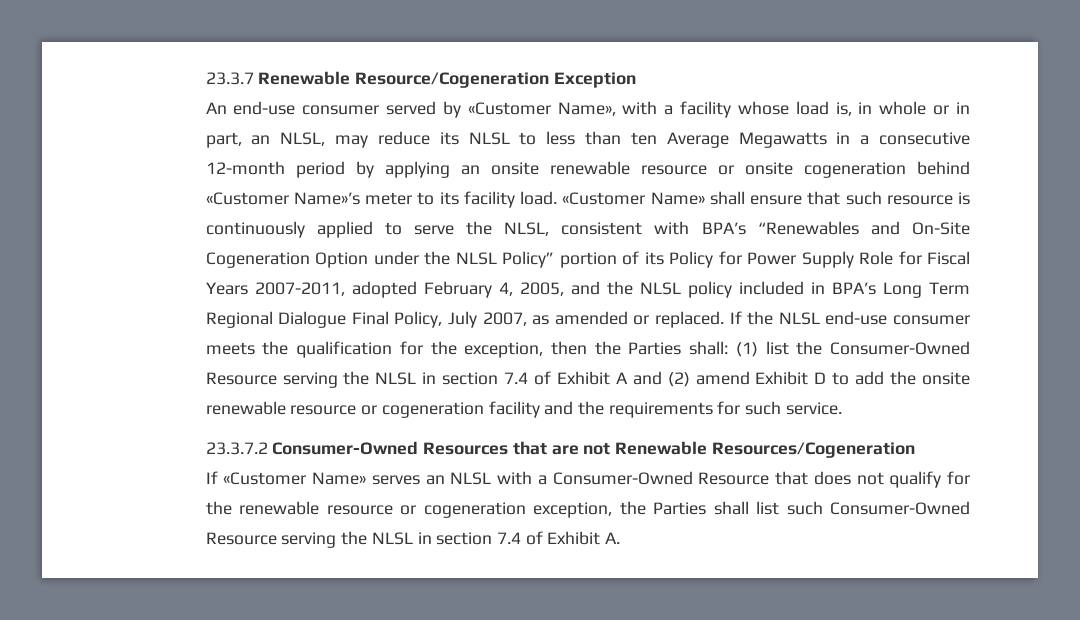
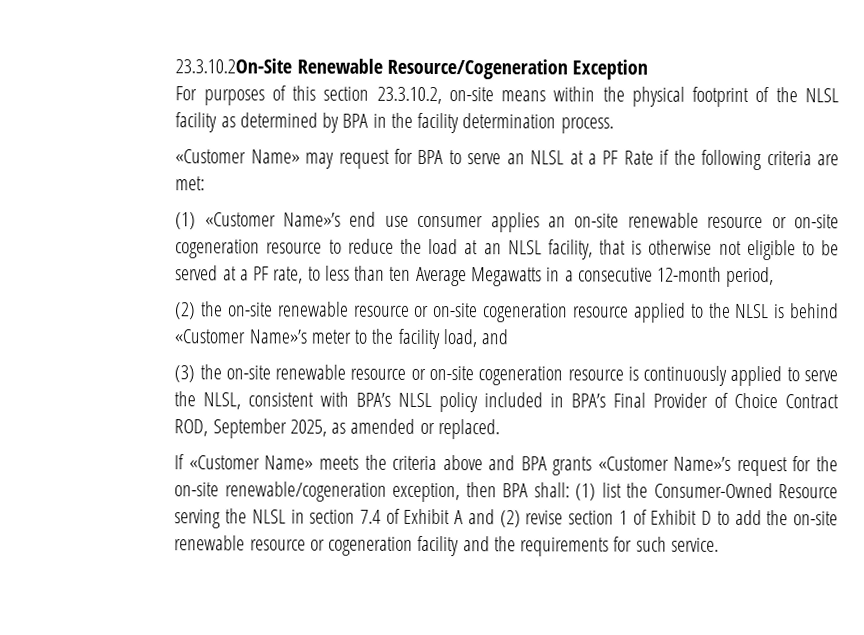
[205,72,254,85] 23.3.7 -> [175,58,293,74] 23.3.10.2On-Site
[205,101,970,118] [205,131,510,148] An end-use consumer served by «Customer Name», with a facility whose load is, in whole or in part, an NLSL, may reduce its NLSL -> [175,85,840,107] [175,112,614,134] [175,148,839,171] [175,176,206,191] [175,211,839,233] [175,238,839,261] [175,265,304,284] For purposes of this section 23.3.10.2, on-site means within the physical footprint of the NLSL facility as determined by BPA in the facility determination process. // «Customer Name» may request for BPA to serve an NLSL at a PF Rate if the following criteria are met: // (1) «Customer Name»’s end use consumer applies an on-site renewable resource or on-site cogeneration resource to reduce the load at an NLSL facility, that is otherwise not eligible to be served at a PF rate,
[295,161,906,178] period by applying an onsite renewable resource or onsite cogeneration -> [726,266,775,288] [174,301,786,323] period, // (2) the on-site renewable resource or on-site cogeneration resource applied to the NLSL is
[439,191,882,208] its facility load. «Customer Name» shall ensure that such -> [371,328,509,350] [174,364,564,386] the facility load, and // (3) the on-site renewable resource or on-site cogeneration
[757,221,970,235] [205,251,971,268] [205,281,633,298] “Renewables and On-Site Cogeneration Option under the NLSL Policy” portion of its Policy for Power Supply Role for Fiscal Years 2007-2011, adopted February 4, 2005, and the -> (392, 399) none
[882,282,970,298] [205,311,971,328] [205,341,682,358] Long Term Regional Dialogue Final Policy, July 2007, as amended or replaced. If the NLSL end-use consumer meets the qualification for the exception, then the Parties -> [613,392,840,409] [174,418,500,440] [174,454,838,477] [174,481,529,503] Final Provider of Choice Contract ROD, September 2025, as amended or replaced. // If «Customer Name» meets the criteria above and BPA grants «Customer Name»’s request for the on-site renewable/cogeneration exception, then BPA
[695,371,750,385] amend -> [525,509,647,525] revise section 1 of
[922,372,971,385] onsite -> [793,511,839,526] on-site
[205,441,915,458] [205,471,970,488] [205,501,971,518] [205,531,621,548] // 23.3.7.2 Consumer-Owned Resources that are not Renewable Resources/Cogeneration // If «Customer Name» serves an NLSL with a Consumer-Owned Resource that does not qualify for the renewable resource or cogeneration exception, the Parties shall list such Consumer-Owned Resource serving the NLSL in section 7.4 of Exhibit A. -> (719, 544) none

